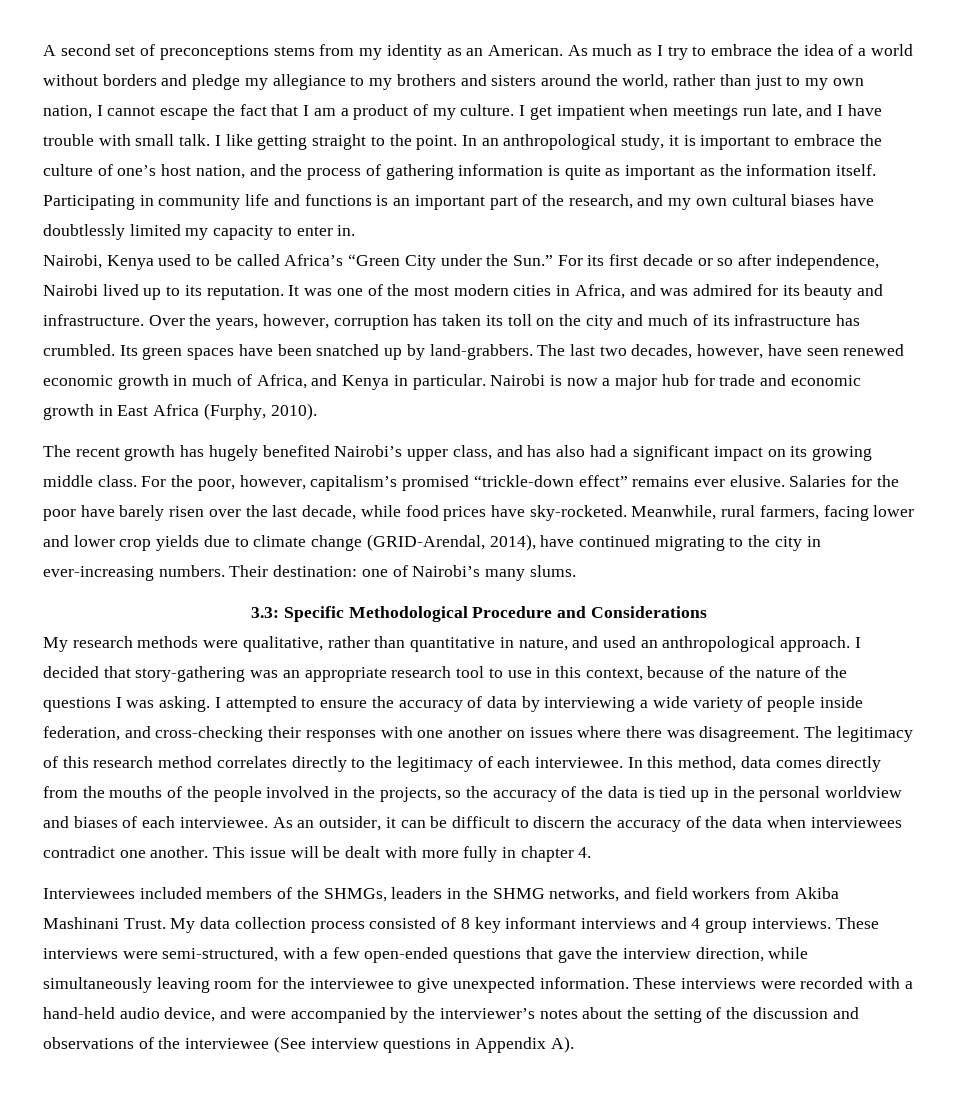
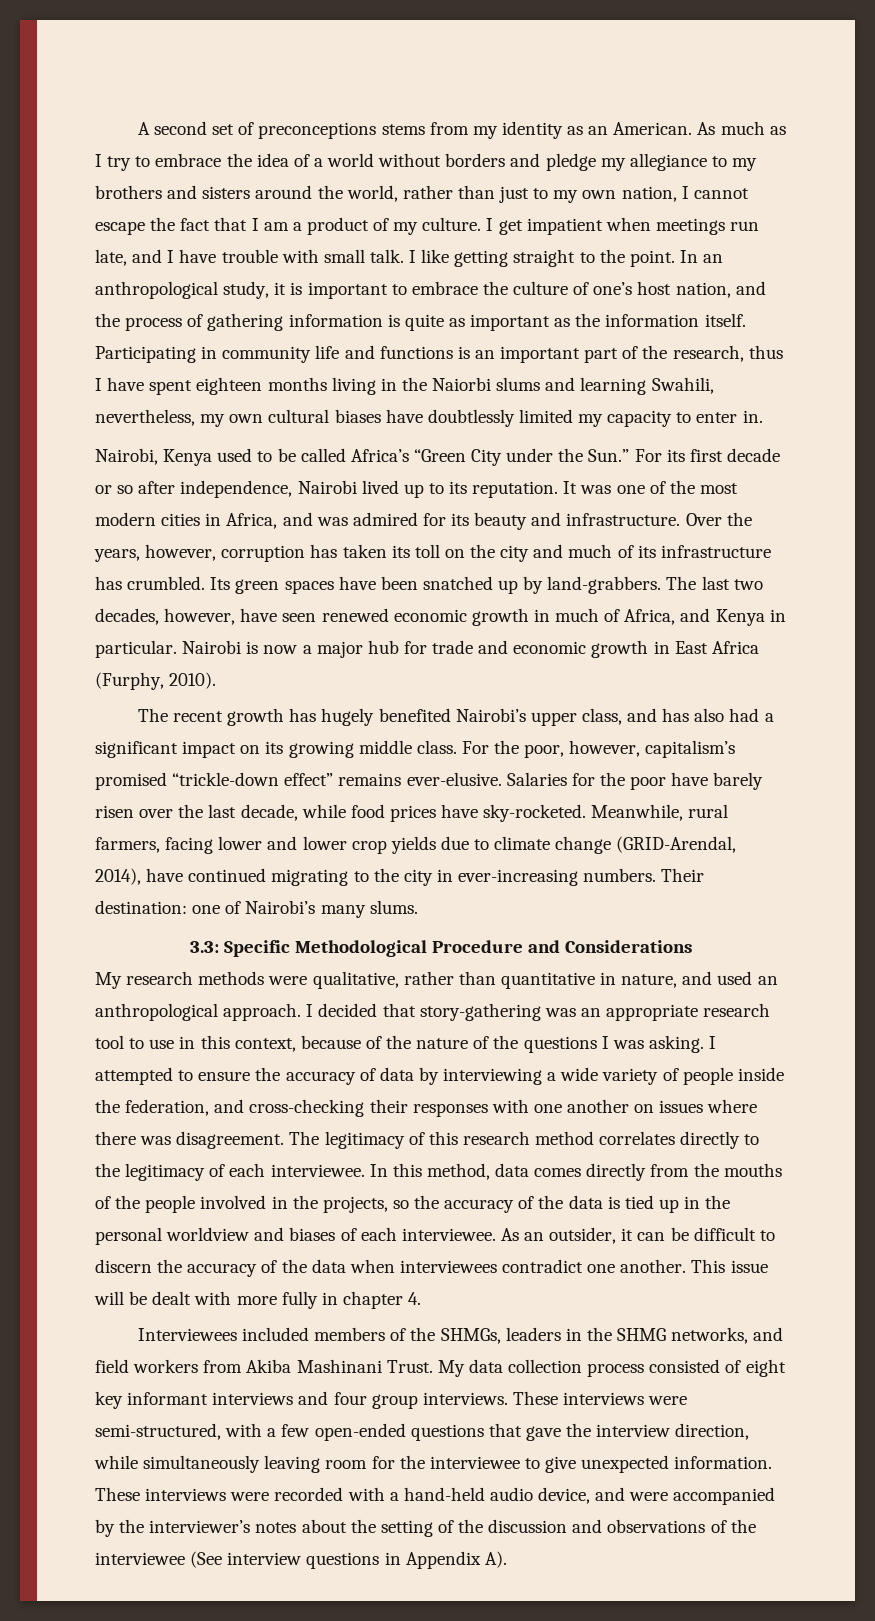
[637,194,664,206] and -> [748,345,783,359] [95,377,714,395] [95,409,195,426] thus I have spent eighteen months living in the Naiorbi slums and learning Swahili, nevertheless,
[693,475,785,487] ever elusive. -> [406,772,502,786] ever-elusive.
(863, 702) none -> [95,1099,120,1113] the
[460,918,470,929] 8 -> [745,1359,786,1377] eight
[691,918,701,929] 4 -> [333,1392,367,1405] four

